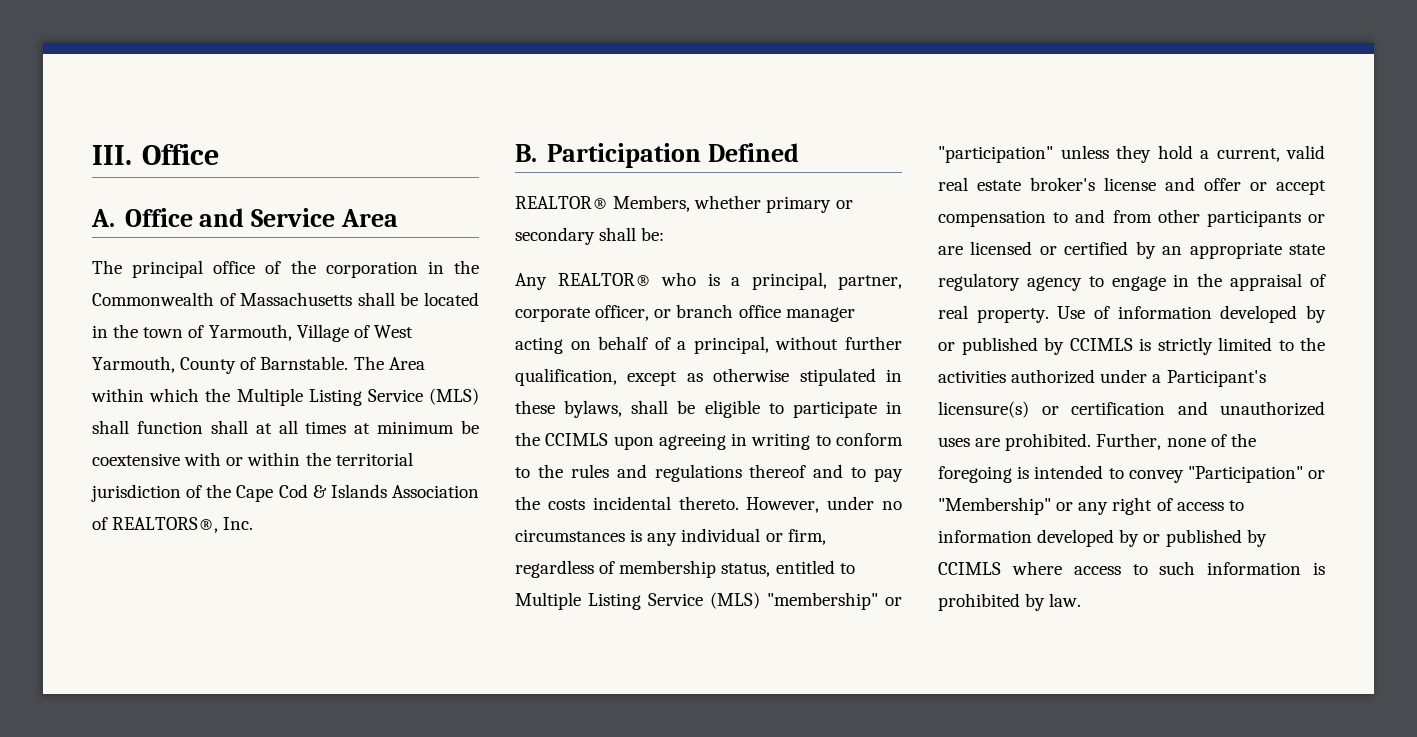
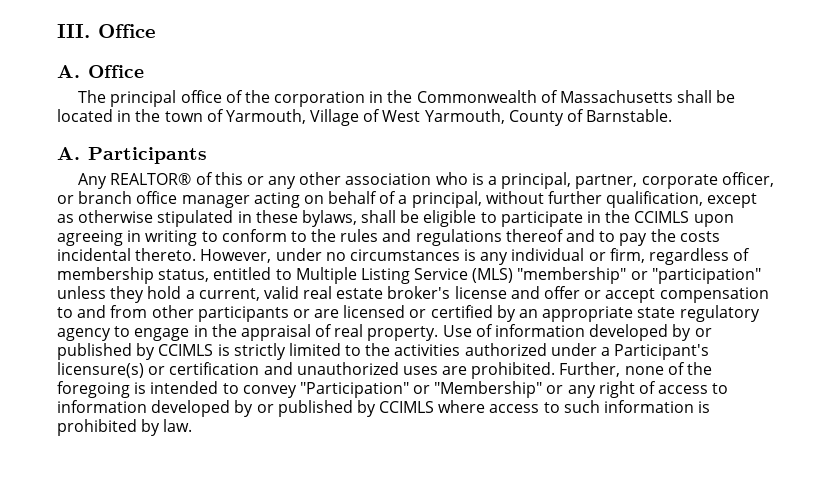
[199,208,399,227] and Service Area -> (144, 71) none
[353,356,425,370] [91,388,479,406] [92,420,479,434] [92,452,413,466] [91,484,479,502] [92,517,254,533] [515,143,799,168] [515,195,853,213] [515,227,665,245] [515,273,651,290] The Area within which the Multiple Listing Service (MLS) shall function shall at all times at minimum be coextensive with or within the territorial jurisdiction of the Cape Cod & Islands Association of REALTORS®, Inc. // B. Participation Defined // REALTOR® Members, whether primary or secondary shall be: // Any REALTOR® -> [57,147,207,164] [78,172,432,189] // A. Participants // Any REALTOR® of this or any other association

